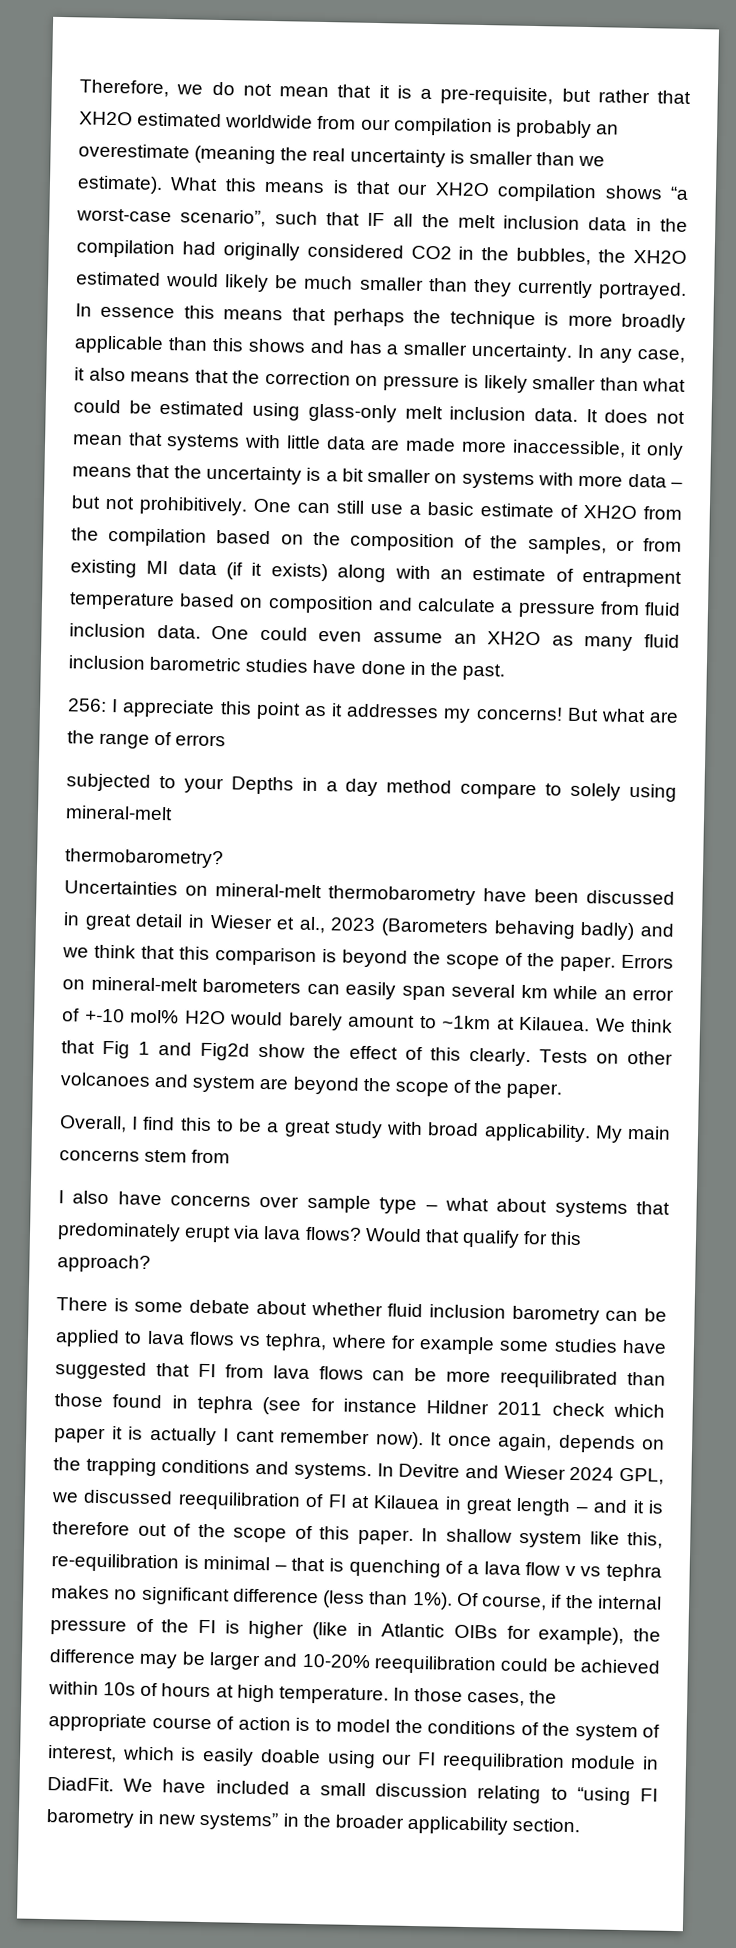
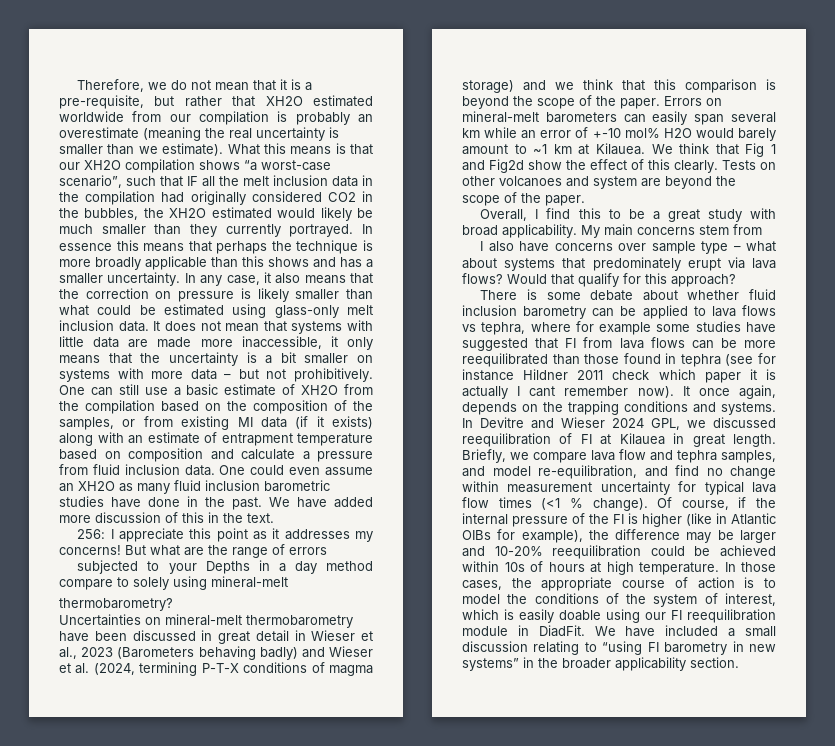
(505, 672) none -> [269,497,373,508] [59,512,274,523] We have added more discussion of this in the text.
(675, 930) none -> [329,646,373,657] [59,662,373,676] [462,80,546,93] Wieser et al. (2024, termining P-T-X conditions of magma storage) and
[441,1015,491,1030] ~1km -> [533,144,572,154] ~1 km
[516,1497,664,1516] [52,1521,663,1549] [51,1553,662,1582] [51,1585,453,1610] length – and it is therefore out of the scope of this paper. In shallow system like this, re-equilibration is minimal – that is quenching of a lava flow v vs tephra makes no significant difference (less than 1%). -> [733,434,776,447] [462,449,776,463] [462,465,776,479] [462,481,776,495] [462,497,648,511] length. Briefly, we compare lava flow and tephra samples, and model re-equilibration, and find no change within measurement uncertainty for typical lava flow times (<1 % change).

